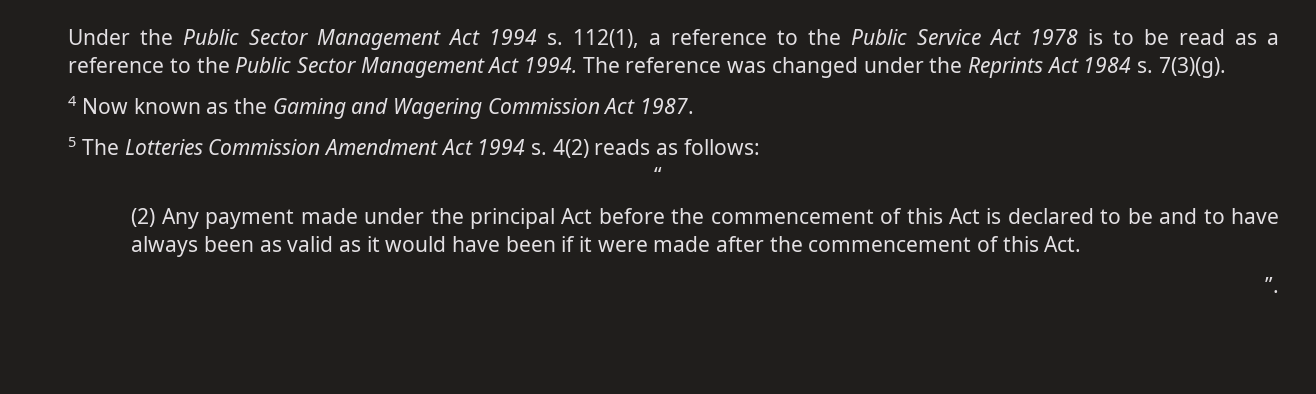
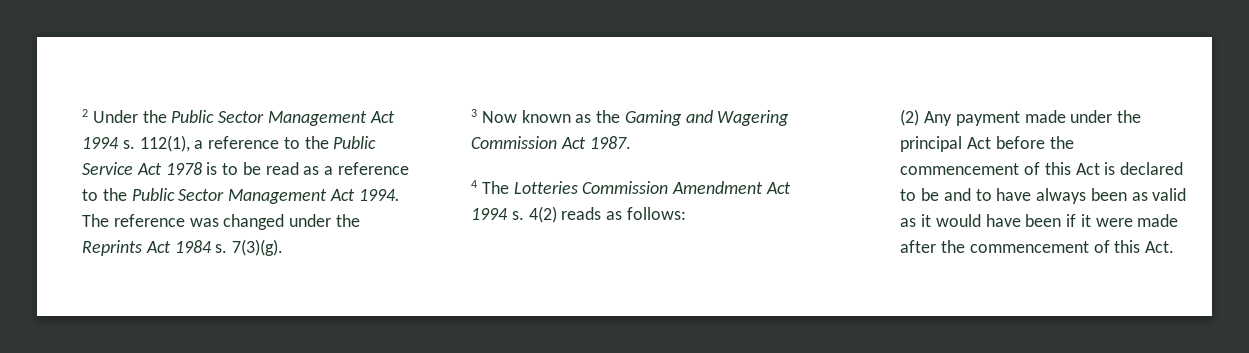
(68, 37) none -> [82,109,89,117] 2
[68,96,77,106] 4 -> [471,109,478,117] 3
[68,137,77,147] 5 -> [471,180,478,188] 4
[654,167,662,183] // “ -> (686, 213) none
[1265,277,1279,293] // ”. -> (1175, 247) none

